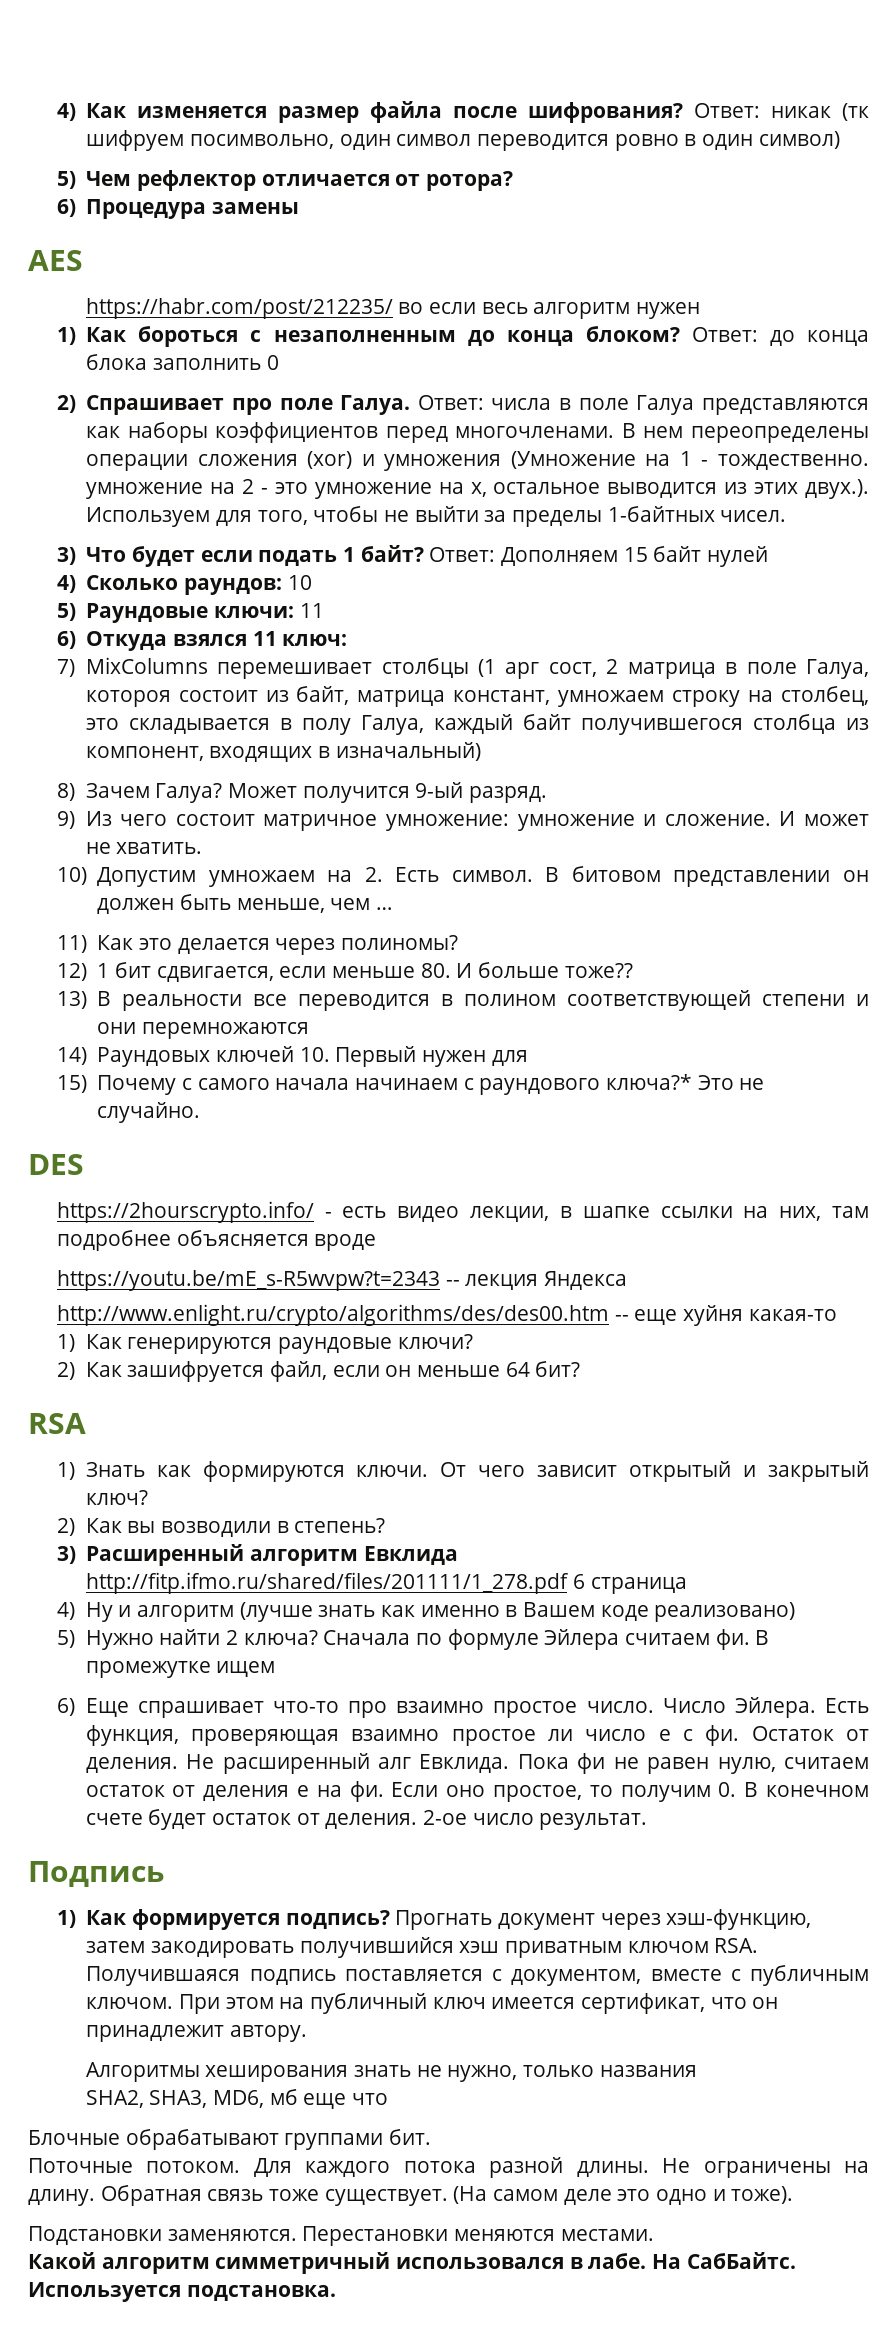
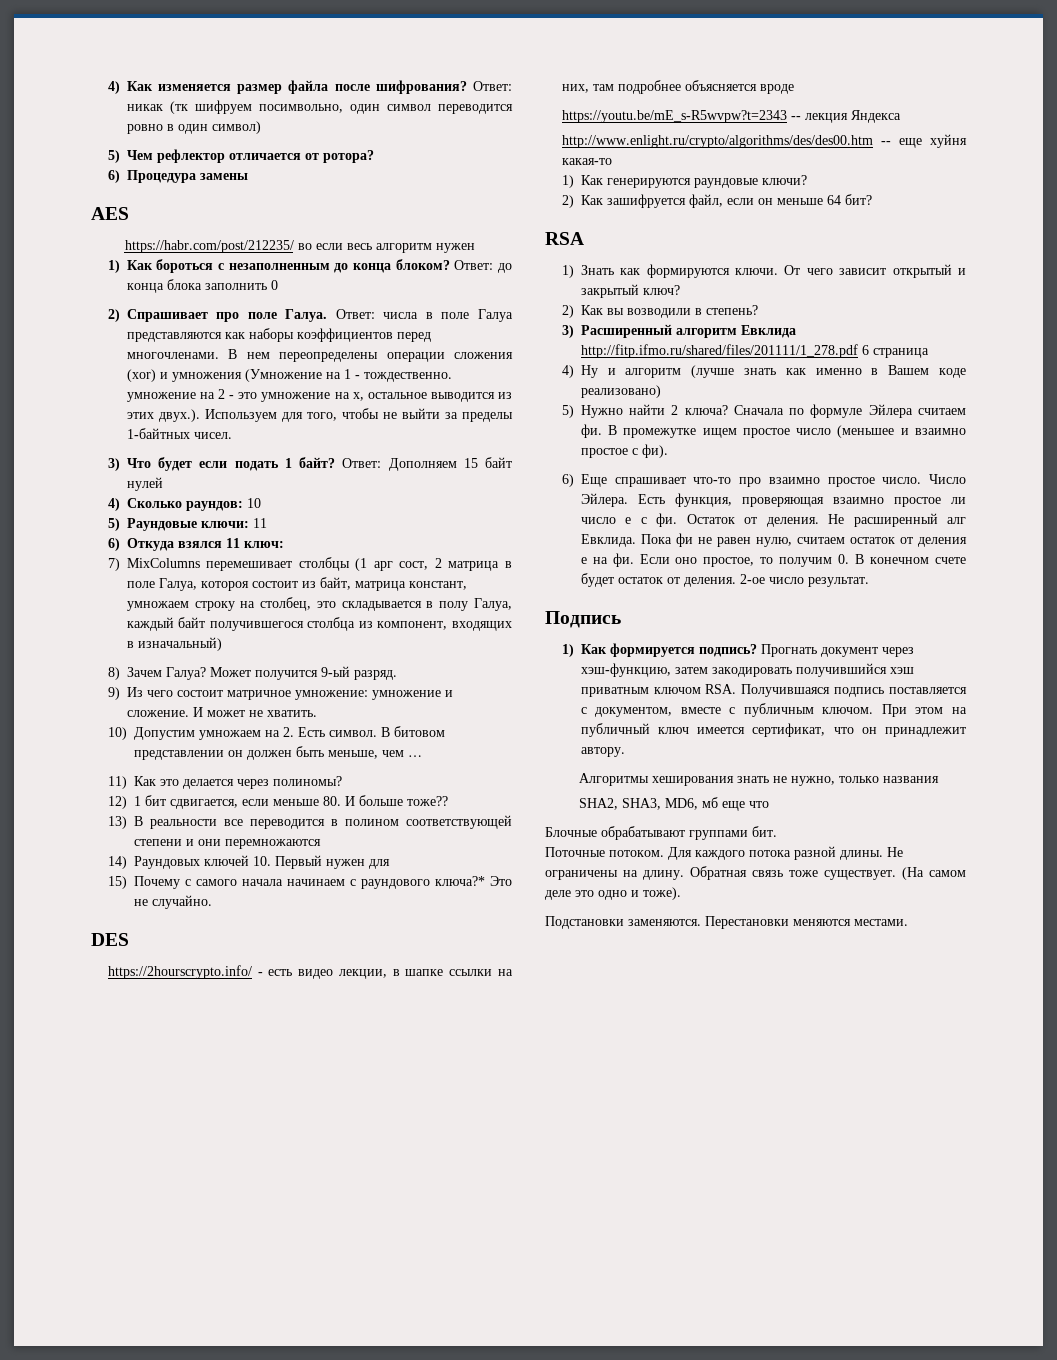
(276, 1669) none -> [742,425,966,438] [580,444,668,458] простое число (меньшее и взаимно простое с фи).
[28,2252,796,2274] [28,2282,336,2302] // Какой алгоритм симметричный использовался в лабе. На СабБайтс. Используется подстановка. -> (908, 922) none

